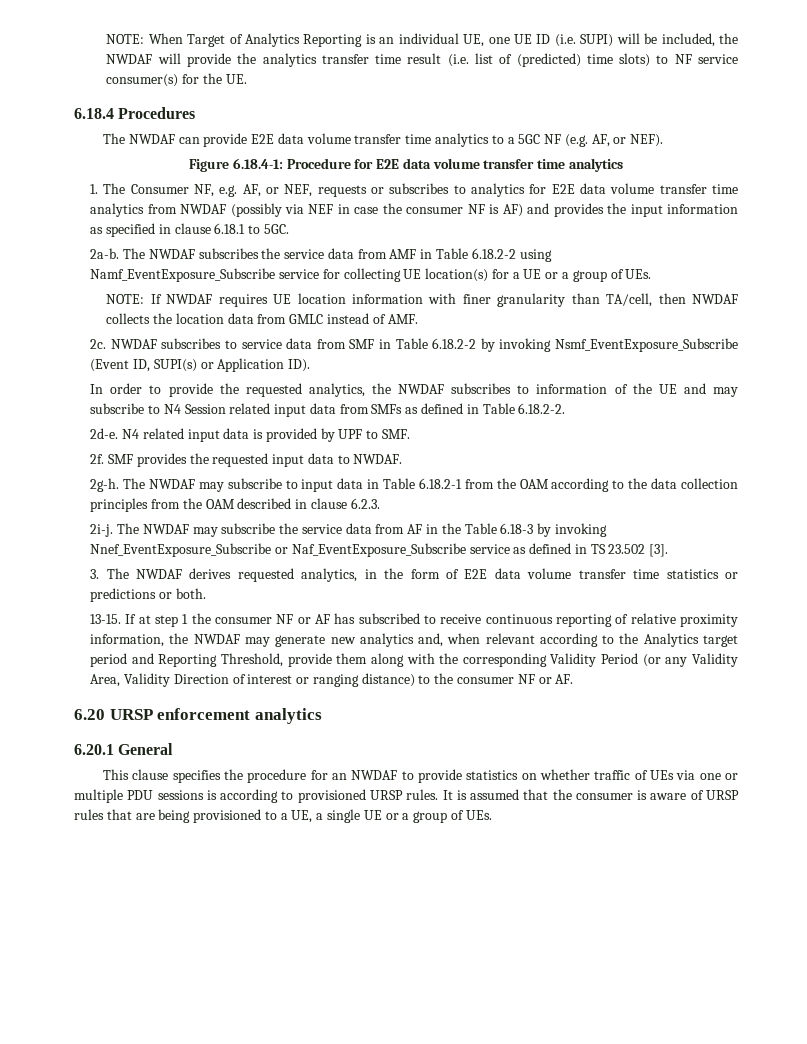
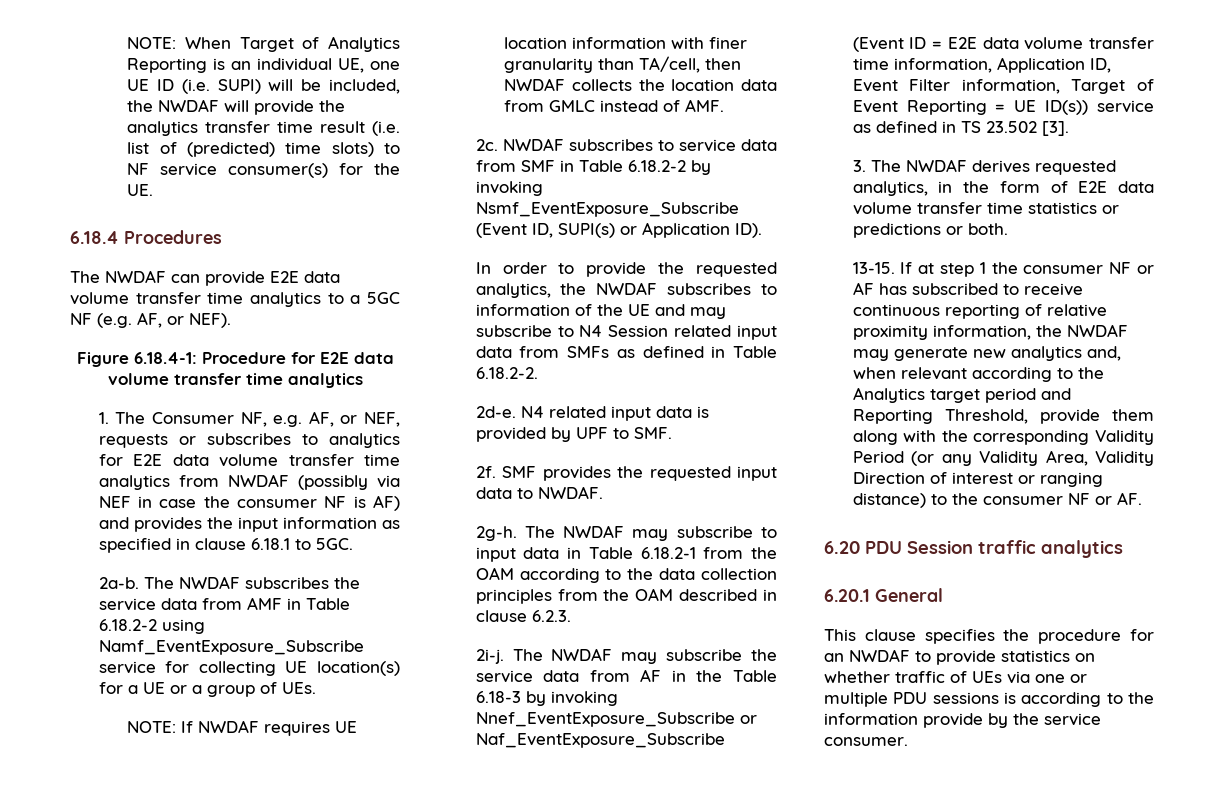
(466, 550) none -> [852,37,1154,52] [852,57,1111,73] [852,79,1154,94] [852,100,1089,115] (Event ID = E2E data volume transfer time information, Application ID, Event Filter information, Target of Event Reporting = UE ID(s))
[109,708,251,720] URSP enforcement -> [865,540,1036,554] PDU Session traffic
[297,789,740,803] [74,809,492,823] provisioned URSP rules. It is assumed that the consumer is aware of URSP rules that are being provisioned to a UE, a single UE or a group of UEs. -> [1128,692,1154,704] [824,713,1101,728] [824,737,908,746] the information provide by the service consumer.

